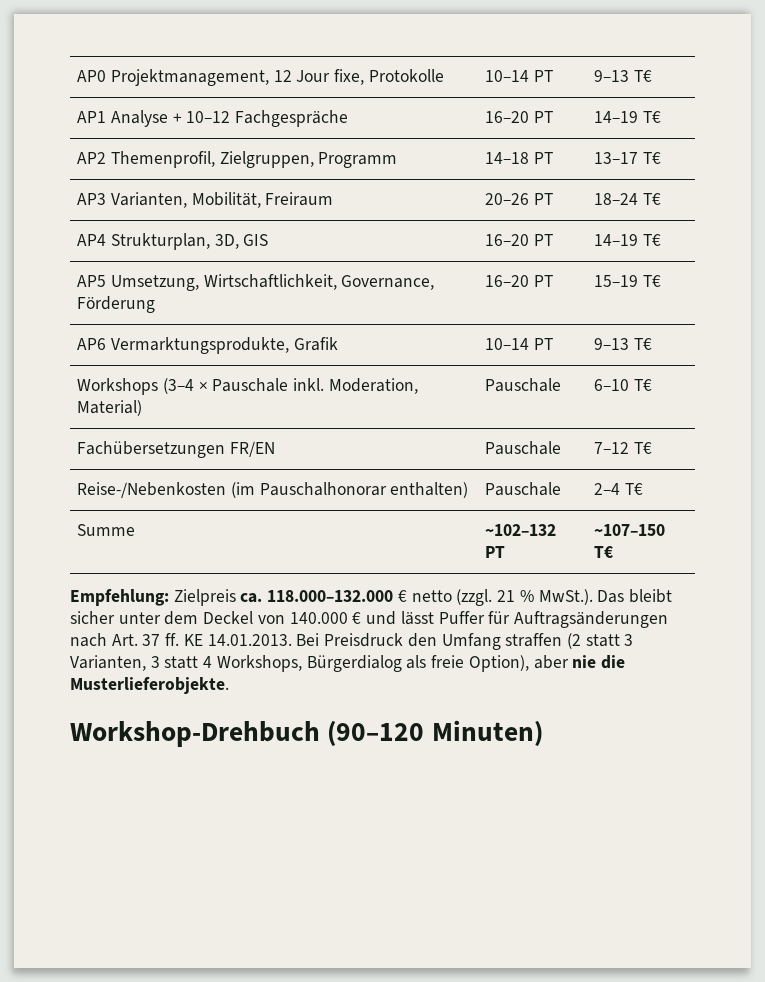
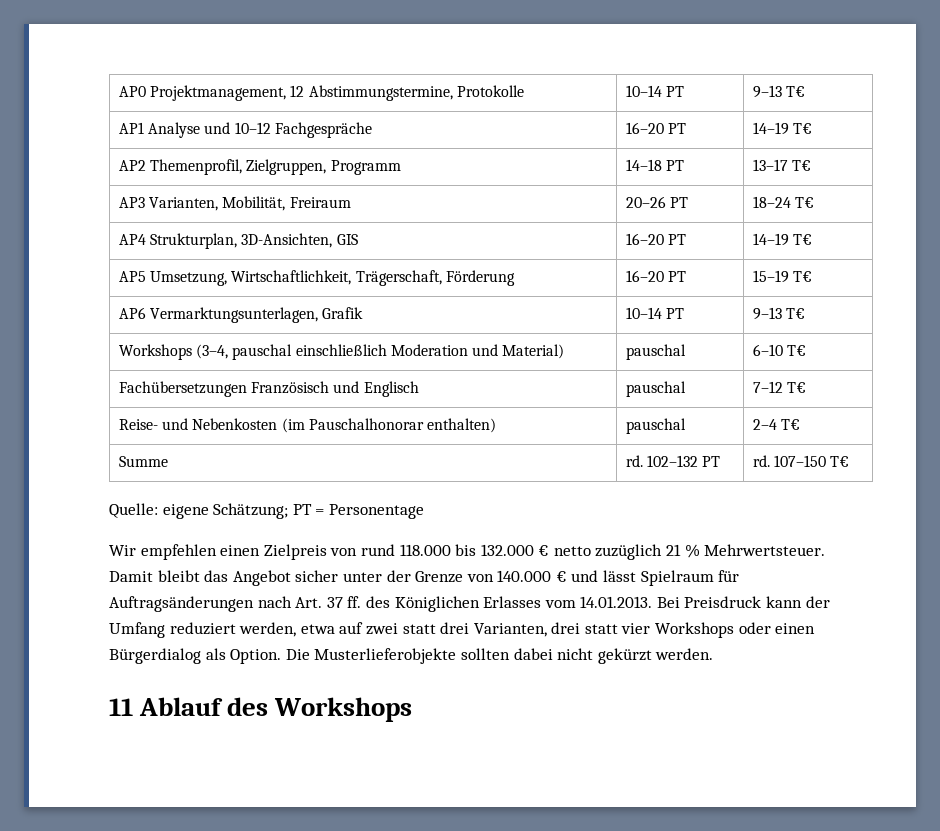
[296,69,365,85] Jour fixe, -> [308,85,453,101] Abstimmungstermine,
[172,113,182,123] + -> [204,122,231,134] und
[214,234,239,249] 3D, -> [241,233,333,248] 3D-Ansichten,
[341,275,435,290] Governance, -> [355,270,442,286] Trägerschaft,
[110,337,289,354] Vermarktungsprodukte, -> [150,307,319,323] Vermarktungsunterlagen,
[162,378,418,394] (3–4 × Pauschale inkl. Moderation, -> [196,344,498,360] (3–4, pauschal einschließlich Moderation und
[485,378,562,392] Pauschale -> [626,344,687,360] pauschal
[229,441,275,457] [485,441,562,455] FR/EN | Pauschale -> [251,381,419,397] [626,381,687,397] Französisch und Englisch | pauschal
[77,482,227,498] Reise-/Nebenkosten -> [119,418,278,430] Reise- und Nebenkosten
[485,482,562,496] Pauschale -> [626,418,687,434] pauschal
[485,524,557,536] [485,546,506,558] [594,524,666,536] [594,546,614,558] [70,589,394,606] ~102–132 PT | ~107–150 T€ // Empfehlung: Zielpreis ca. 118.000–132.000 -> [626,455,721,467] [753,455,850,467] [109,503,424,519] [109,544,534,560] rd. 102–132 PT | rd. 107–150 T€ // Quelle: eigene Schätzung; PT = Personentage // Wir empfehlen einen Zielpreis von rund 118.000 bis 132.000
[456,589,493,606] (zzgl. -> [595,544,663,560] zuzüglich
[538,589,672,605] [70,611,254,625] MwSt.). Das bleibt sicher unter dem Deckel -> [704,544,826,556] [109,570,464,586] Mehrwertsteuer. Damit bleibt das Angebot sicher unter der Grenze
[438,611,485,624] Puffer -> [640,570,714,586] Spielraum
[183,633,634,650] [70,655,625,672] [70,677,229,694] [70,720,543,747] KE 14.01.2013. Bei Preisdruck den Umfang straffen (2 statt 3 Varianten, 3 statt 4 Workshops, Bürgerdialog als freie Option), aber nie die Musterlieferobjekte. // Workshop-Drehbuch (90–120 Minuten) -> [365,596,830,612] [109,622,816,638] [109,648,714,664] [109,697,413,722] des Königlichen Erlasses vom 14.01.2013. Bei Preisdruck kann der Umfang reduziert werden, etwa auf zwei statt drei Varianten, drei statt vier Workshops oder einen Bürgerdialog als Option. Die Musterlieferobjekte sollten dabei nicht gekürzt werden. // 11 Ablauf des Workshops

